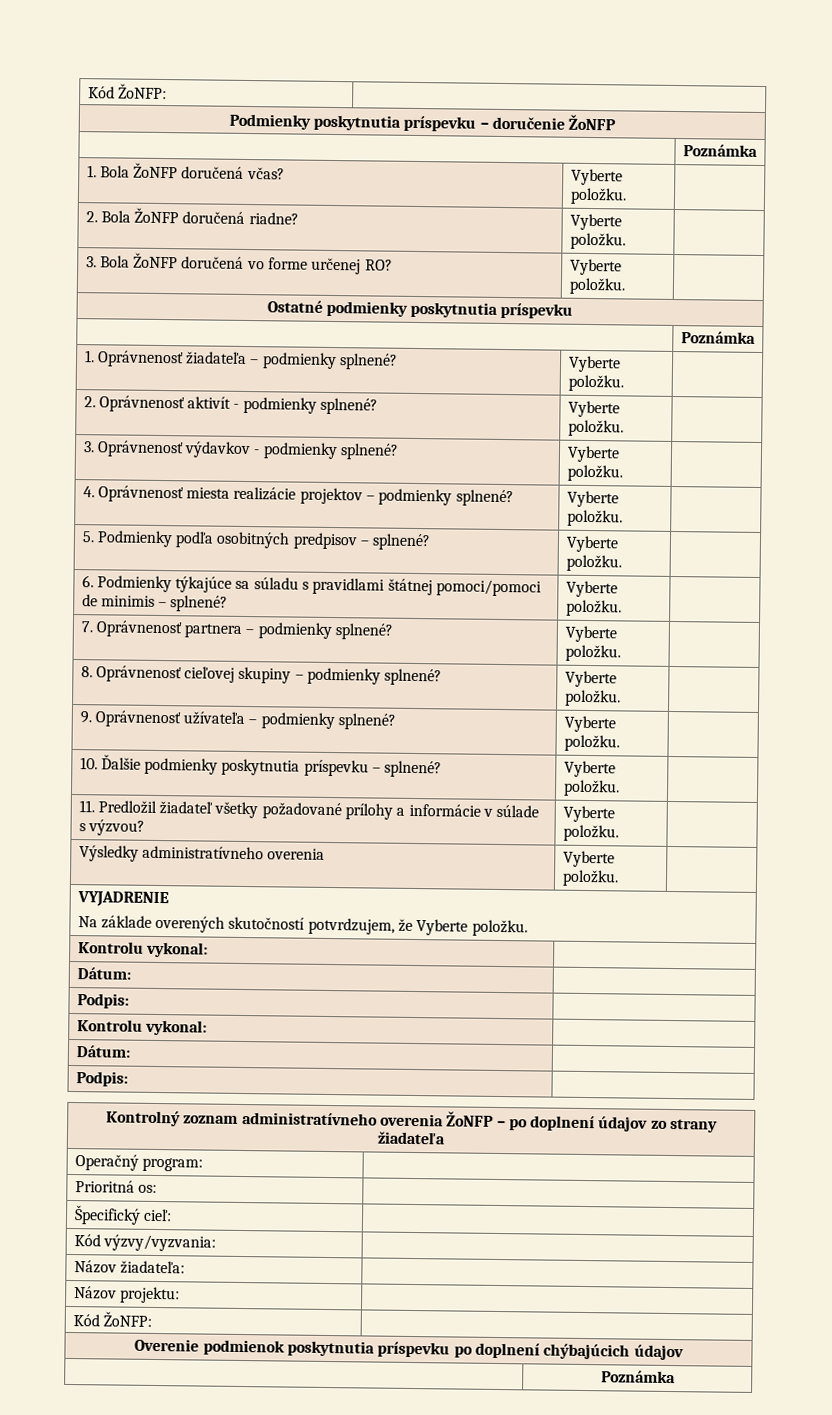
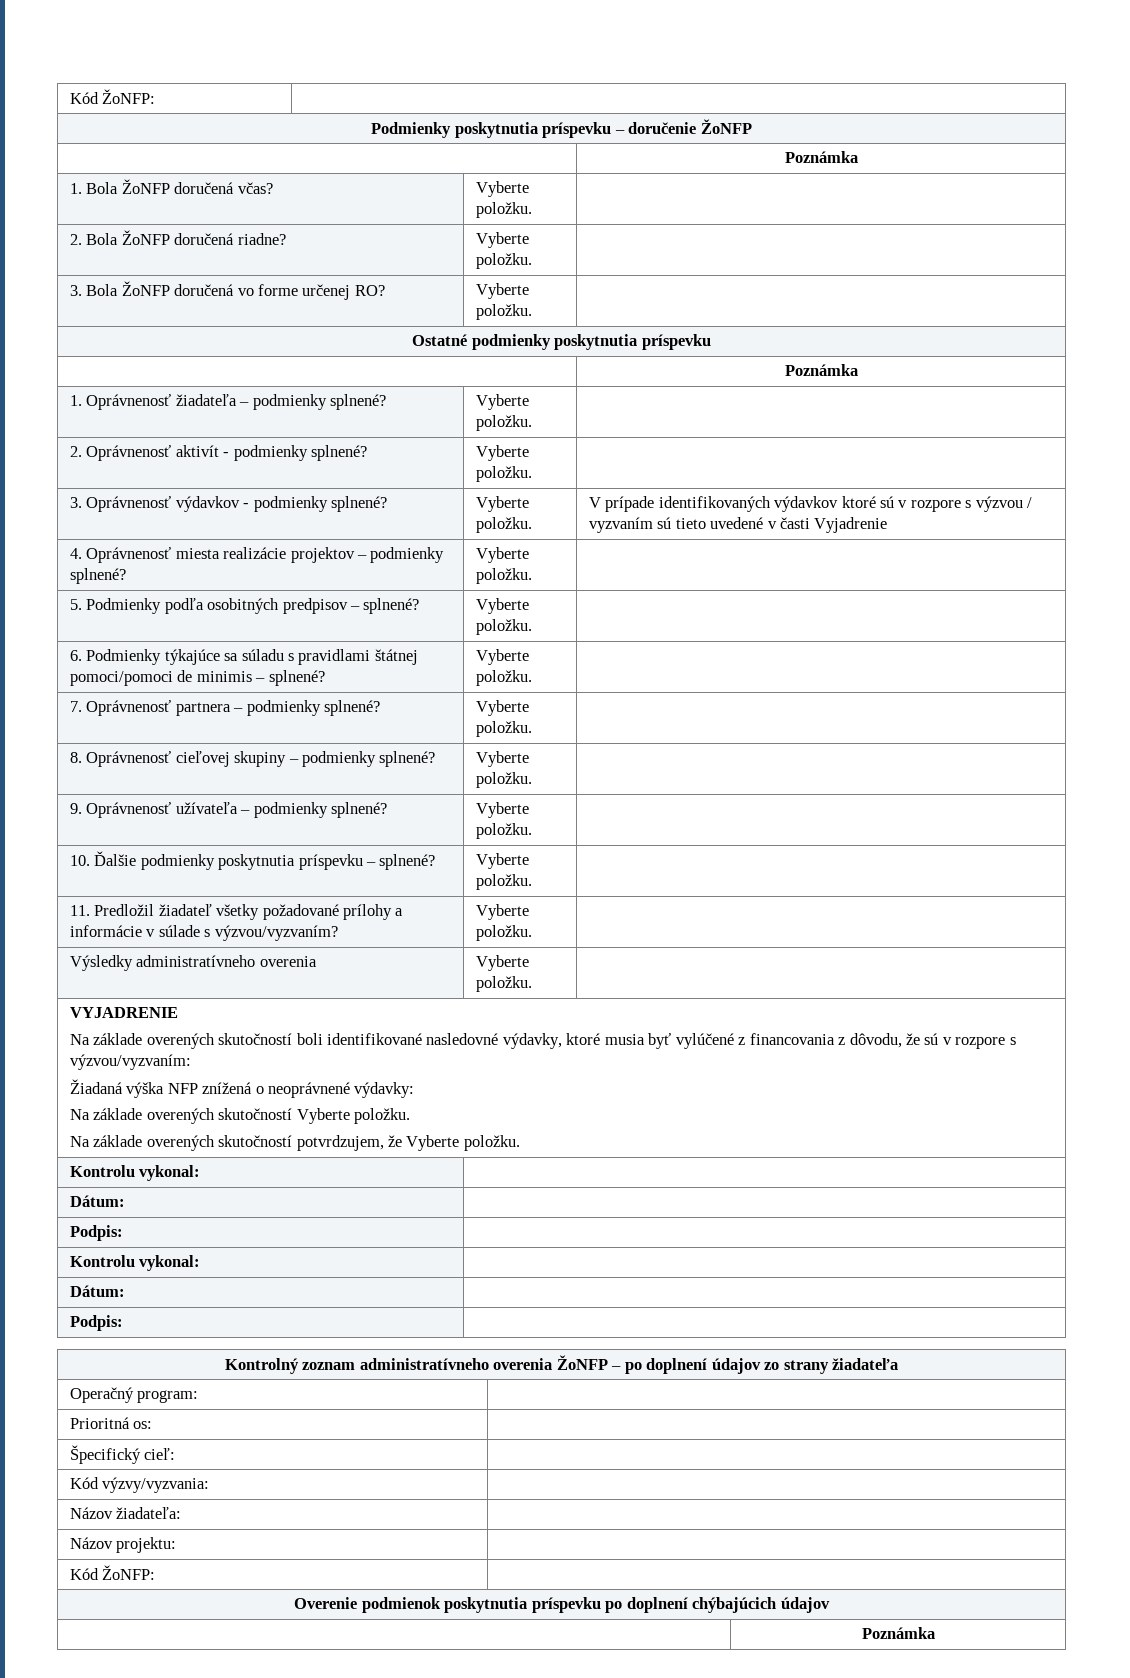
(623, 473) none -> [588,496,1033,512] [588,517,888,533] V prípade identifikovaných výdavkov ktoré sú v rozpore s výzvou / vyzvaním sú tieto uvedené v časti Vyjadrenie
[87,819,145,836] výzvou? -> [214,925,338,941] výzvou/vyzvaním?
(169, 899) none -> [69,1033,1016,1049] [69,1054,191,1070] [69,1079,415,1098] [69,1108,410,1124] // Na základe overených skutočností boli identifikované nasledovné výdavky, ktoré musia byť vylúčené z financovania z dôvodu, že sú v rozpore s výzvou/vyzvaním: // Žiadaná výška NFP znížená o neoprávnené výdavky: // Na základe overených skutočností Vyberte položku.

